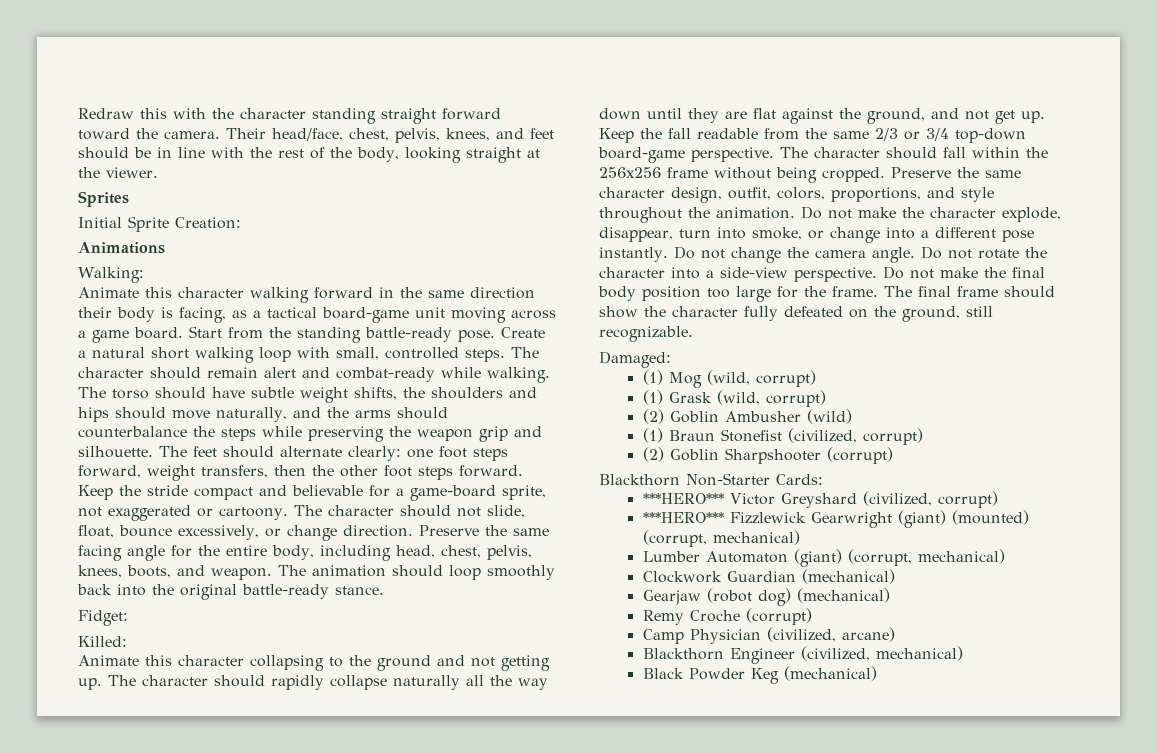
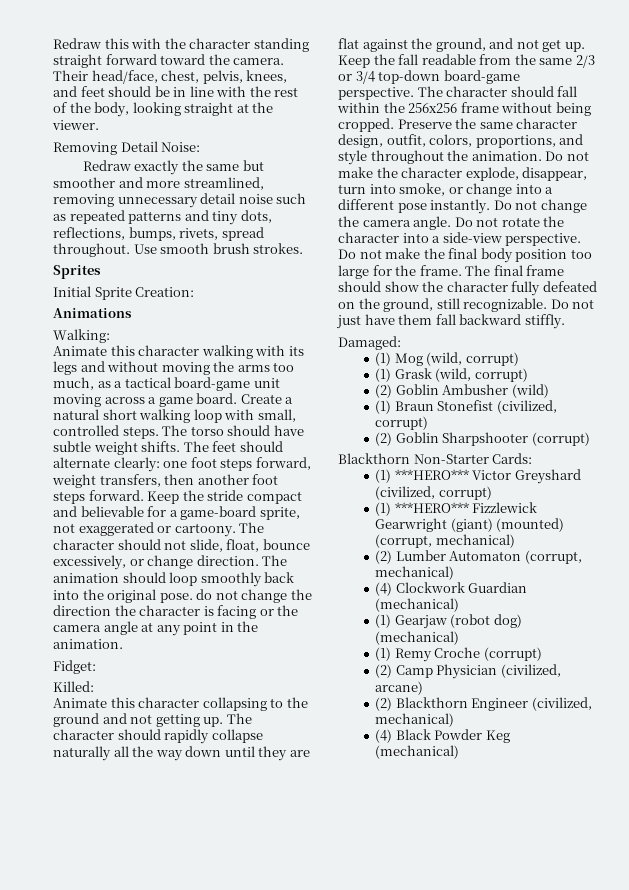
(158, 172) none -> [53,141,201,155] [82,160,264,175] [53,177,264,190] [53,193,307,208] [53,210,272,225] [53,227,264,241] [53,243,304,257] // Removing Detail Noise: // Redraw exactly the same but smoother and more streamlined, removing unnecessary detail noise such as repeated patterns and tiny dots, reflections, bumps, rivets, spread throughout. Use smooth brush strokes.
[314,287,535,299] [78,307,226,323] forward in the same direction their body is facing, -> [255,345,304,356] [53,361,295,375] [53,377,94,390] with its legs and without moving the arms too much,
[189,326,495,343] Start from the standing battle-ready pose. -> (238, 398) none
[78,367,550,383] [78,387,106,398] character should remain alert and combat-ready while walking. The -> (188, 430) none
[354,387,537,400] [78,407,448,422] [78,426,542,442] [78,446,153,458] shifts, the shoulders and hips should move naturally, and the arms should counterbalance the steps while preserving the weapon grip and silhouette. -> [141,441,181,452] shifts.
[312,465,378,477] the other -> [197,474,249,485] another
[418,525,549,536] [78,545,532,561] [78,565,272,580] Preserve the same facing angle for the entire body, including head, chest, pelvis, knees, boots, and weapon. -> (259, 560) none
[242,584,384,599] battle-ready stance. -> [159,589,312,603] [53,605,299,619] [53,621,259,636] [53,639,123,649] pose. do not change the direction the character is facing or the camera angle at any point in the animation.
(693, 334) none -> [550,299,595,309] [336,314,565,329] Do not just have them fall backward stiffly.
(823, 479) none -> [375,469,392,483] (1)
(998, 499) none -> [375,502,392,516] (1)
(800, 537) none -> [375,550,393,564] (2)
[793,549,1005,567] (giant) (corrupt, mechanical) // -> [524,550,582,564] [375,566,455,580] [375,582,393,596] (corrupt, mechanical) // (4)
(895, 576) none -> [375,614,392,628] (1)
(890, 595) none -> [375,647,392,661] (1)
(812, 616) none -> [375,664,393,678] (2)
(895, 634) none -> [375,697,393,711] (2)
(963, 653) none -> [375,729,393,743] (4)

